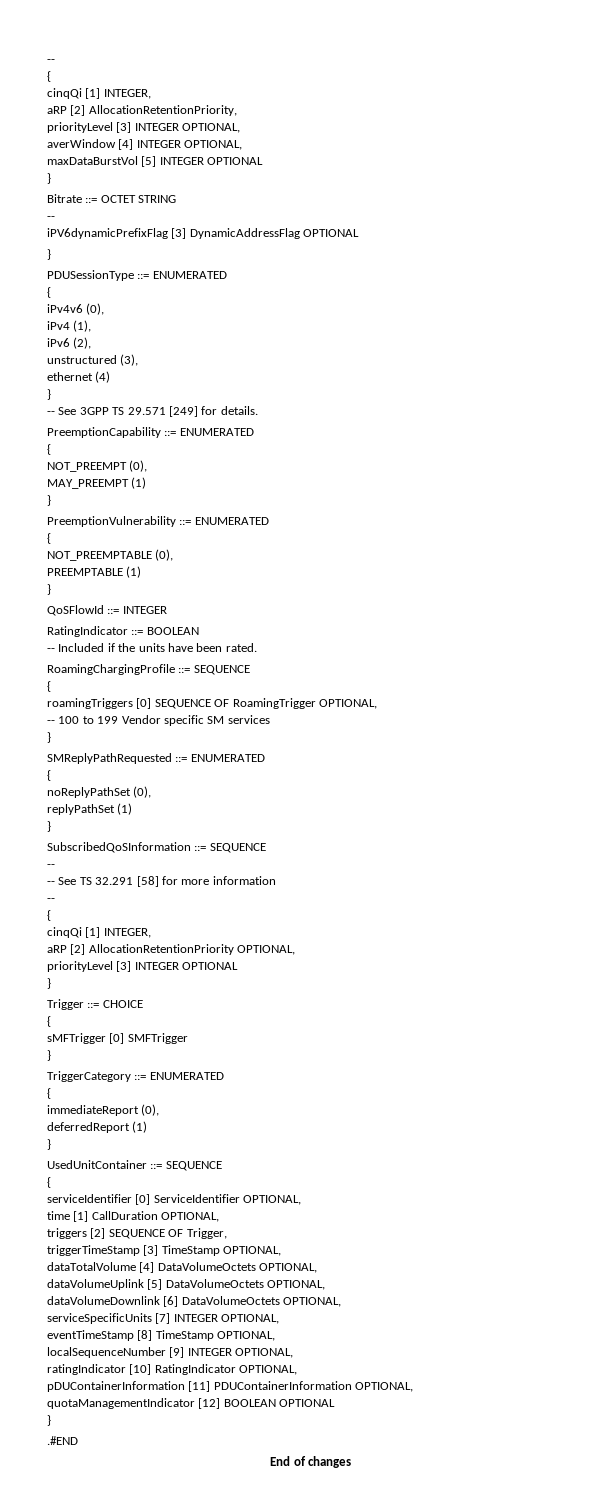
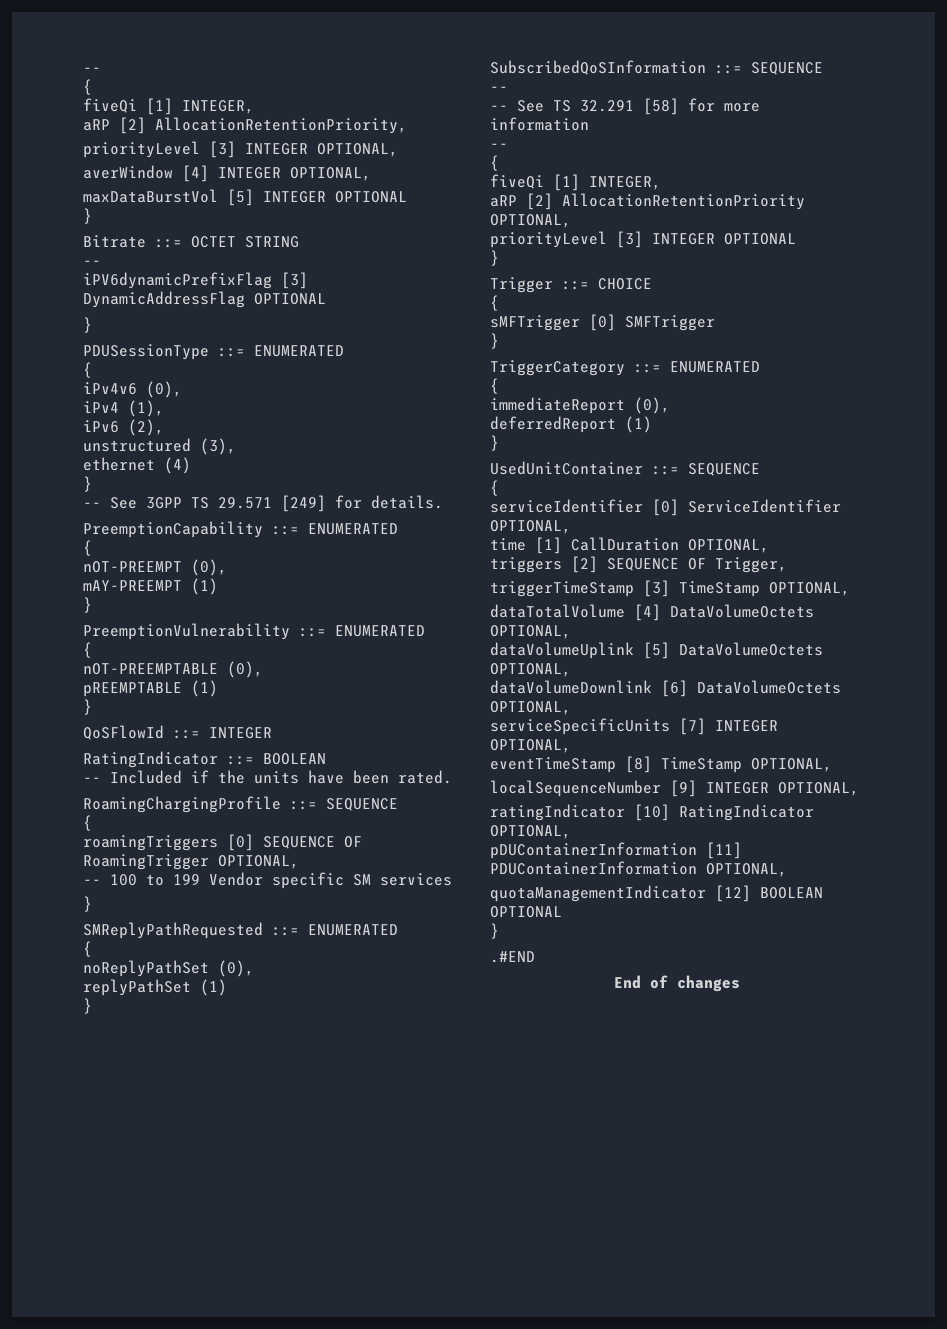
[47,59,55,63] [47,71,51,82] [47,88,82,99] -- // { // cinqQi -> [83,67,101,73] [83,79,92,95] [83,98,137,113] -- // { // fiveQi
[47,460,148,472] [47,479,129,489] NOT_PREEMPT (0), // MAY_PREEMPT -> [83,559,227,576] [83,580,182,591] nOT-PREEMPT (0), // mAY-PREEMPT
[47,549,174,561] [47,568,123,576] NOT_PREEMPTABLE (0), // PREEMPTABLE -> [83,661,263,678] [83,682,182,697] nOT-PREEMPTABLE (0), // pREEMPTABLE
[47,927,82,938] cinqQi -> [490,174,544,189] fiveQi

